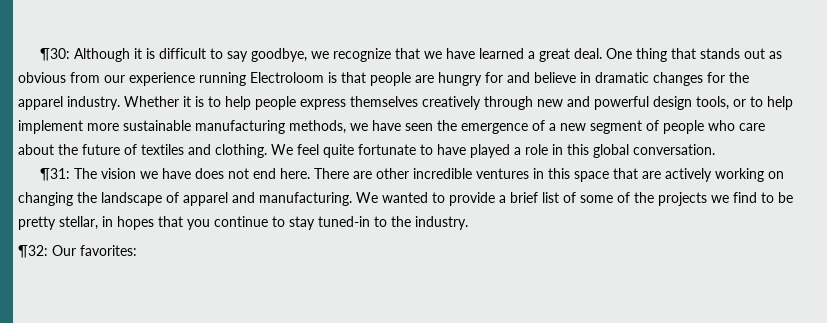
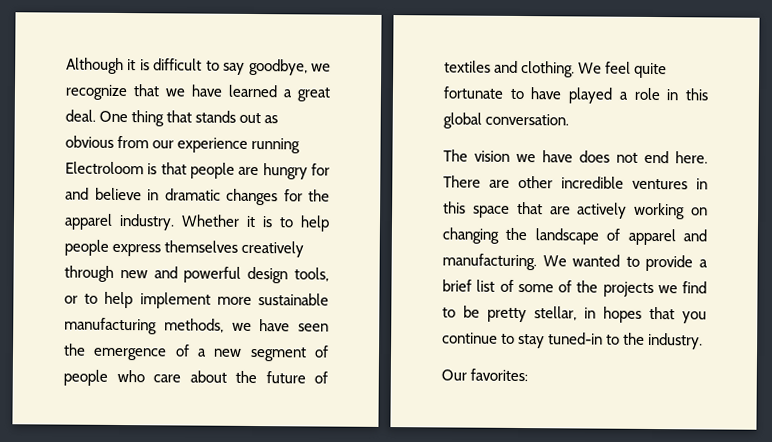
[40,48,71,61] ¶30: -> (66, 66) none
[40,168,71,181] ¶31: -> (570, 119) none
[18,245,48,258] ¶32: -> (704, 341) none

